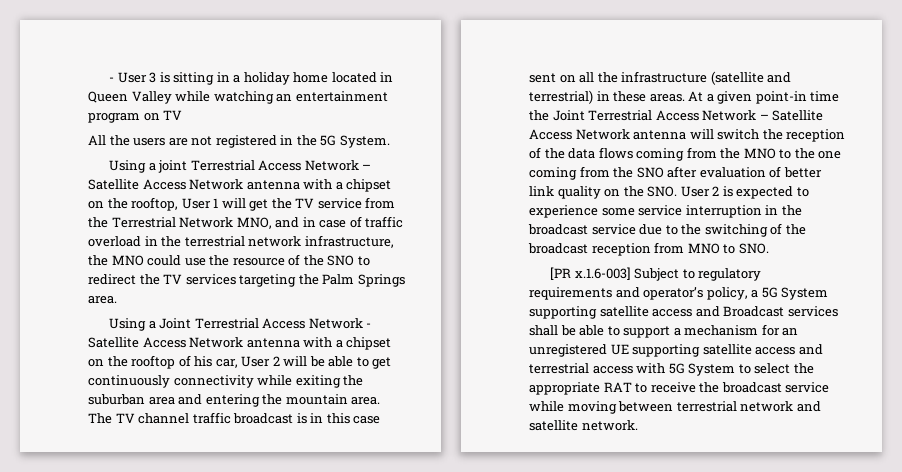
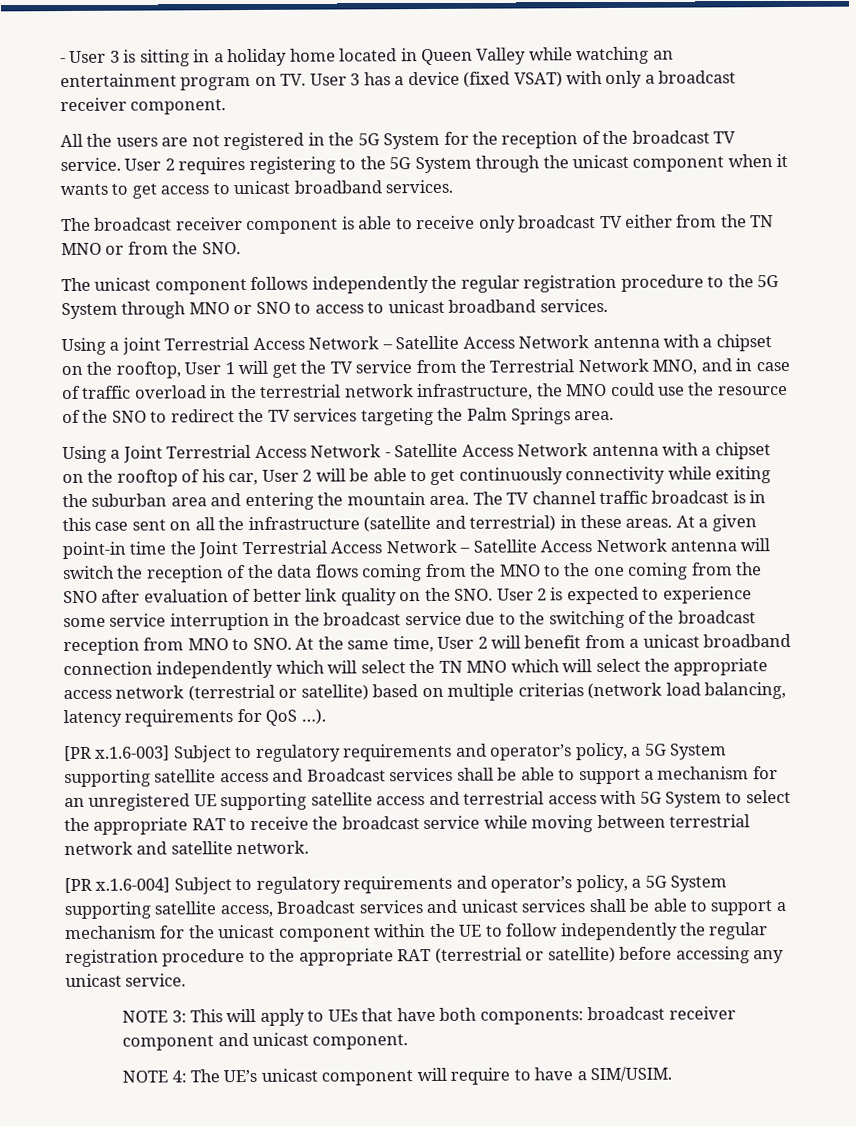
[163,110,183,120] TV -> [280,70,737,89] [60,97,227,115] TV. User 3 has a device (fixed VSAT) with only a broadcast receiver component.
[339,135,390,148] System. -> [383,130,737,150] [60,153,789,175] [60,179,454,199] [61,214,775,235] [61,241,241,256] [61,274,780,295] [61,298,608,320] System for the reception of the broadcast TV service. User 2 requires registering to the 5G System through the unicast component when it wants to get access to unicast broadband services. // The broadcast receiver component is able to receive only broadcast TV either from the TN MNO or from the SNO. // The unicast component follows independently the regular registration procedure to the 5G System through MNO or SNO to access to unicast broadband services.
(769, 248) none -> [295,633,792,653] [63,658,769,679] [63,681,787,702] [63,708,326,728] At the same time, User 2 will benefit from a unicast broadband connection independently which will select the TN MNO which will select the appropriate access network (terrestrial or satellite) based on multiple criterias (network load balancing, latency requirements for QoS …).
(638, 425) none -> [64,874,728,895] [64,898,786,920] [65,922,769,942] [65,946,785,968] [65,973,187,988] [122,1006,736,1026] [122,1032,409,1051] [122,1066,673,1086] // [PR x.1.6-004] Subject to regulatory requirements and operator’s policy, a 5G System supporting satellite access, Broadcast services and unicast services shall be able to support a mechanism for the unicast component within the UE to follow independently the regular registration procedure to the appropriate RAT (terrestrial or satellite) before accessing any unicast service. // NOTE 3: This will apply to UEs that have both components: broadcast receiver component and unicast component. // NOTE 4: The UE’s unicast component will require to have a SIM/USIM.

